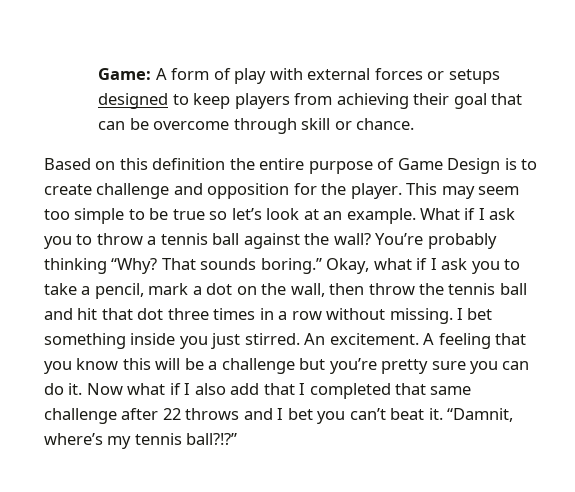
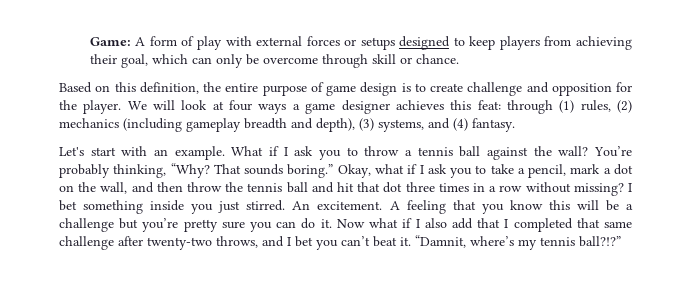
[453,93,523,109] [98,121,126,130] goal that can -> [120,54,243,68] goal, which can only
[152,158,226,170] definition -> [139,82,199,94] definition,
[397,158,501,174] Game Design -> [326,82,398,96] game design
[406,183,520,199] [44,208,319,224] This may seem too simple to be true so let’s look at -> [127,100,633,114] [59,118,515,132] [59,146,148,156] We will look at four ways a game designer achieves this feat: through (1) rules, (2) mechanics (including gameplay breadth and depth), (3) systems, and (4) fantasy. // Let's start with
[44,258,107,274] thinking -> [113,164,167,178] thinking,
(325, 290) none -> [131,182,154,193] and
[389,308,453,324] missing. -> [573,183,624,196] missing?
[162,408,240,420] 22 throws -> [147,236,258,250] twenty-two throws,

